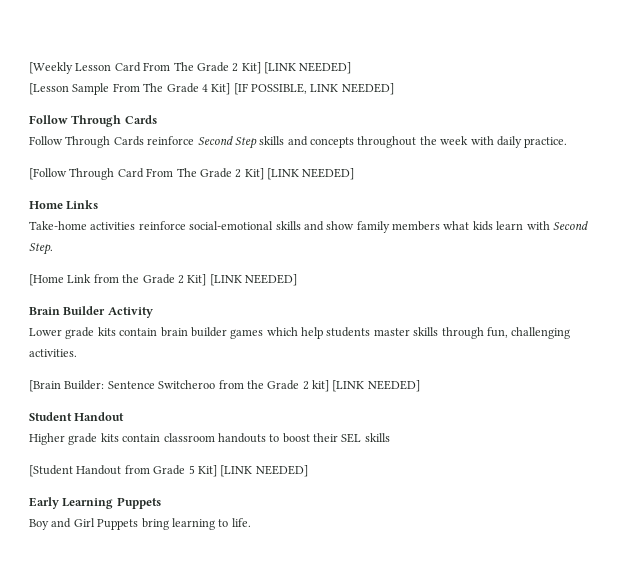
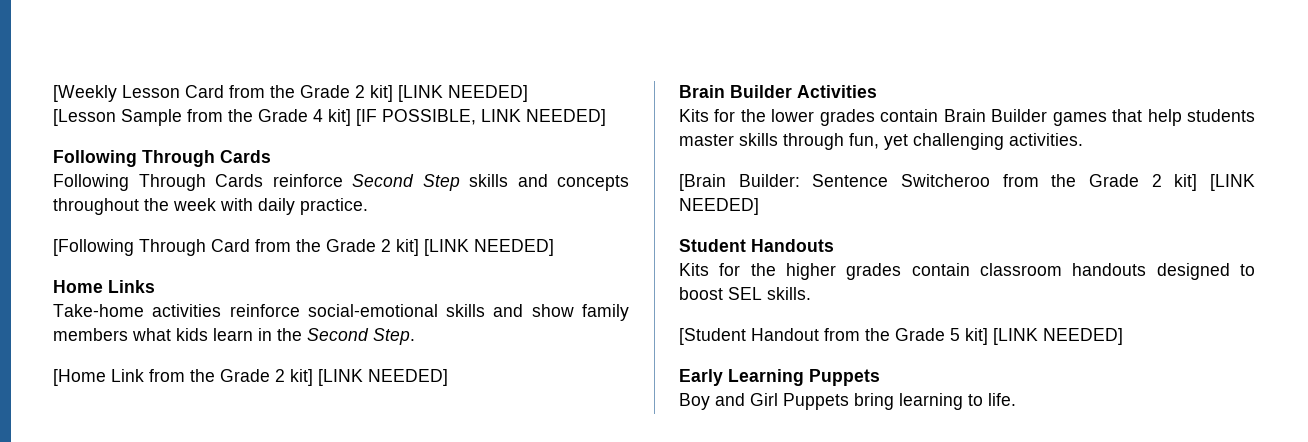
[143,62,261,74] From The Grade 2 Kit] -> [229,85,393,102] from the Grade 2 kit]
[112,83,164,92] From The -> [187,109,253,122] from the
[211,83,231,95] Kit] -> [328,109,351,126] kit]
[29,115,68,124] Follow -> [53,150,137,167] Following
[29,136,63,145] Follow -> [53,174,129,191] Following
[29,168,67,180] [Follow -> [53,239,134,256] [Following
[146,168,264,180] From The Grade 2 Kit] -> [255,239,419,256] from the Grade 2 kit]
[526,221,550,230] with -> [258,328,302,341] in the
[187,274,207,286] Kit] -> [290,369,313,386] kit]
[107,307,153,318] [29,327,298,339] Activity // Lower grade kits contain brain builder games which -> [797,85,877,98] [679,109,1143,126] Activities // Kits for the lower grades contain Brain Builder games that
(508, 332) none -> [884,134,908,150] yet
[74,412,125,421] [29,433,119,445] Handout // Higher grade kits -> [751,239,834,252] [679,263,902,280] Handouts // Kits for the higher grades
(266, 438) none -> [1156,263,1230,280] designed
[313,433,390,443] their SEL skills -> [728,287,811,300] SEL skills.
(150, 469) none -> [865,328,890,341] the
[197,465,217,477] Kit] -> [965,328,988,345] kit]

